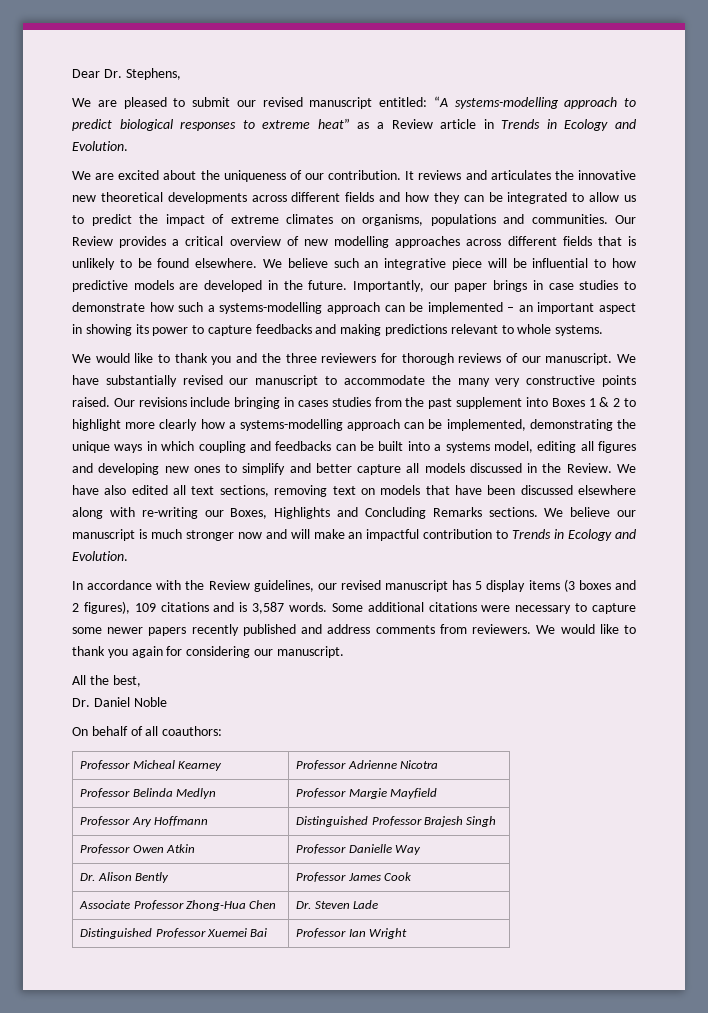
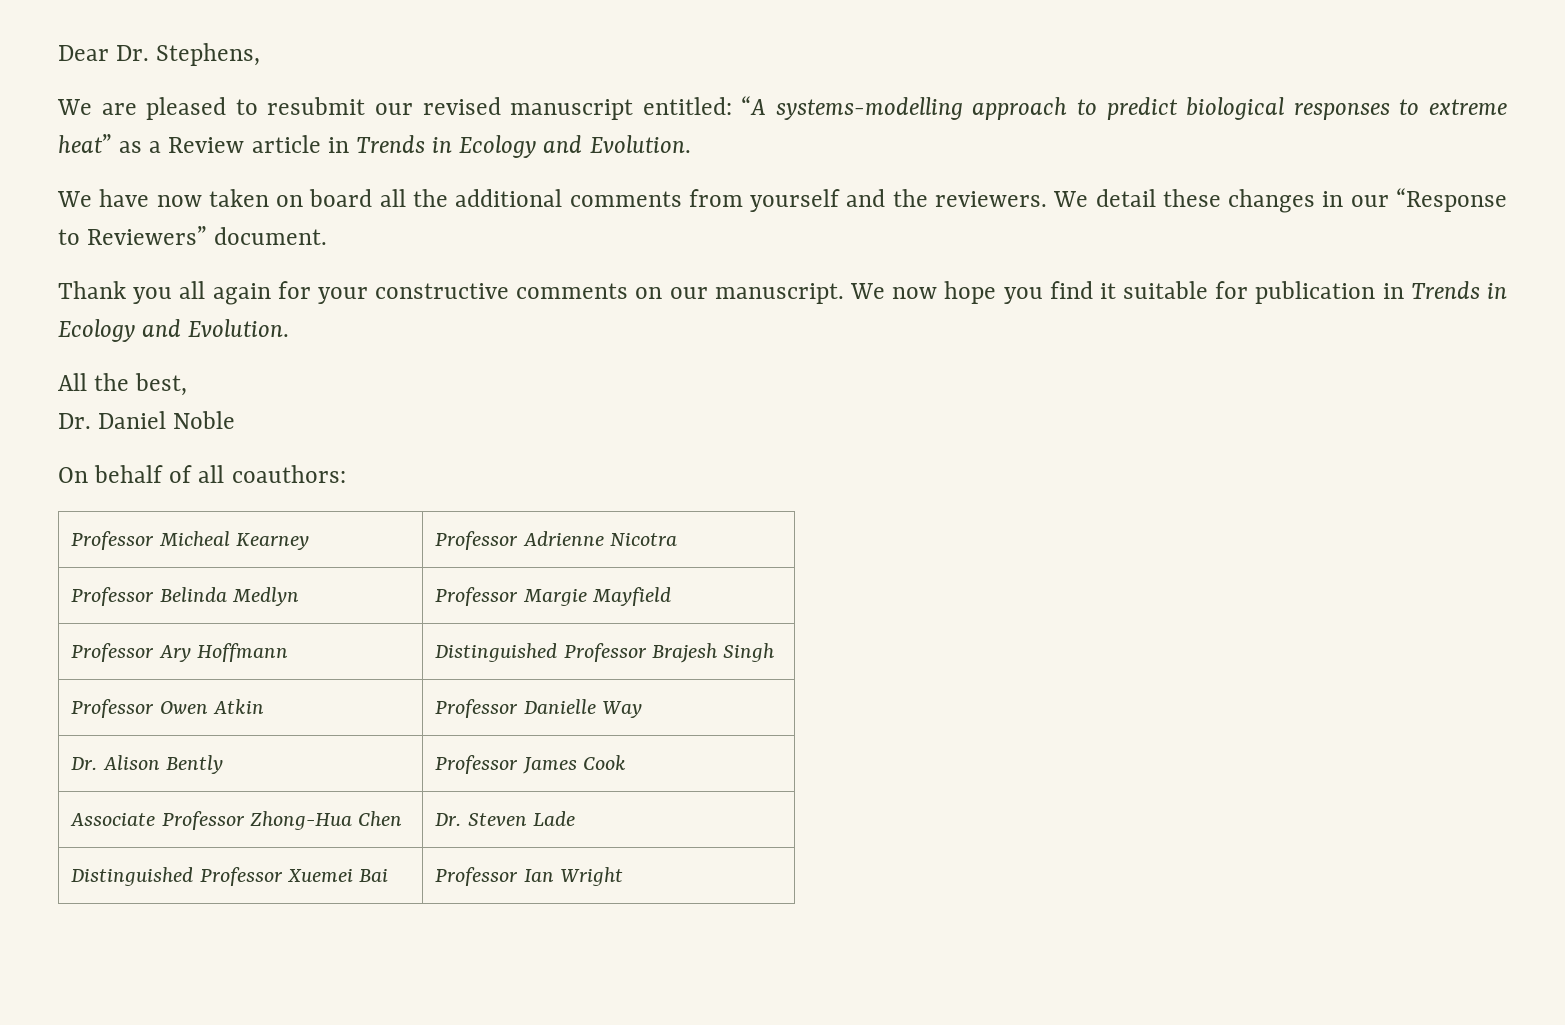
[192,97,230,107] submit -> [267,97,366,115] resubmit
[95,170,636,182] [72,192,636,204] [72,214,636,226] [72,236,636,248] [72,258,636,270] [72,280,637,292] [72,302,636,314] [72,324,604,336] [72,353,636,365] [72,375,636,387] [72,397,637,409] [72,419,636,431] [72,441,636,453] [72,463,636,475] [72,485,636,497] [72,507,636,519] [72,529,636,541] [72,551,128,561] [72,579,636,592] [72,601,636,614] [72,624,636,636] [72,646,344,658] are excited about the uniqueness of our contribution. It reviews and articulates the innovative new theoretical developments across different fields and how they can be integrated to allow us to predict the impact of extreme climates on organisms, populations and communities. Our Review provides a critical overview of new modelling approaches across different fields that is unlikely to be found elsewhere. We believe such an integrative piece will be influential to how predictive models are developed in the future. Importantly, our paper brings in case studies to demonstrate how such a systems-modelling approach can be implemented – an important aspect in showing its power to capture feedbacks and making predictions relevant to whole systems. // We would like to thank you and the three reviewers for thorough reviews of our manuscript. We have substantially revised our manuscript to accommodate the many very constructive points raised. Our revisions include bringing in cases studies from the past supplement into Boxes 1 & 2 to highlight more clearly how a systems-modelling approach can be implemented, demonstrating the unique ways in which coupling and feedbacks can be built into a systems model, editing all figures and developing new ones to simplify and better capture all models discussed in the Review. We have also edited all text sections, removing text on models that have been discussed elsewhere along with re-writing our Boxes, Highlights and Concluding Remarks sections. We believe our manuscript is much stronger now and will make an impactful contribution to Trends in Ecology and Evolution. // In accordance with the Review guidelines, our revised manuscript has 5 display items (3 boxes and 2 figures), 109 citations and is 3,587 words. Some additional citations were necessary to capture some newer papers recently published and address comments from reviewers. We would like to thank you again for considering our manuscript. -> [99,188,1507,213] [58,226,328,245] [58,281,1507,305] [58,319,290,342] have now taken on board all the additional comments from yourself and the reviewers. We detail these changes in our “Response to Reviewers” document. // Thank you all again for your constructive comments on our manuscript. We now hope you find it suitable for publication in Trends in Ecology and Evolution.

